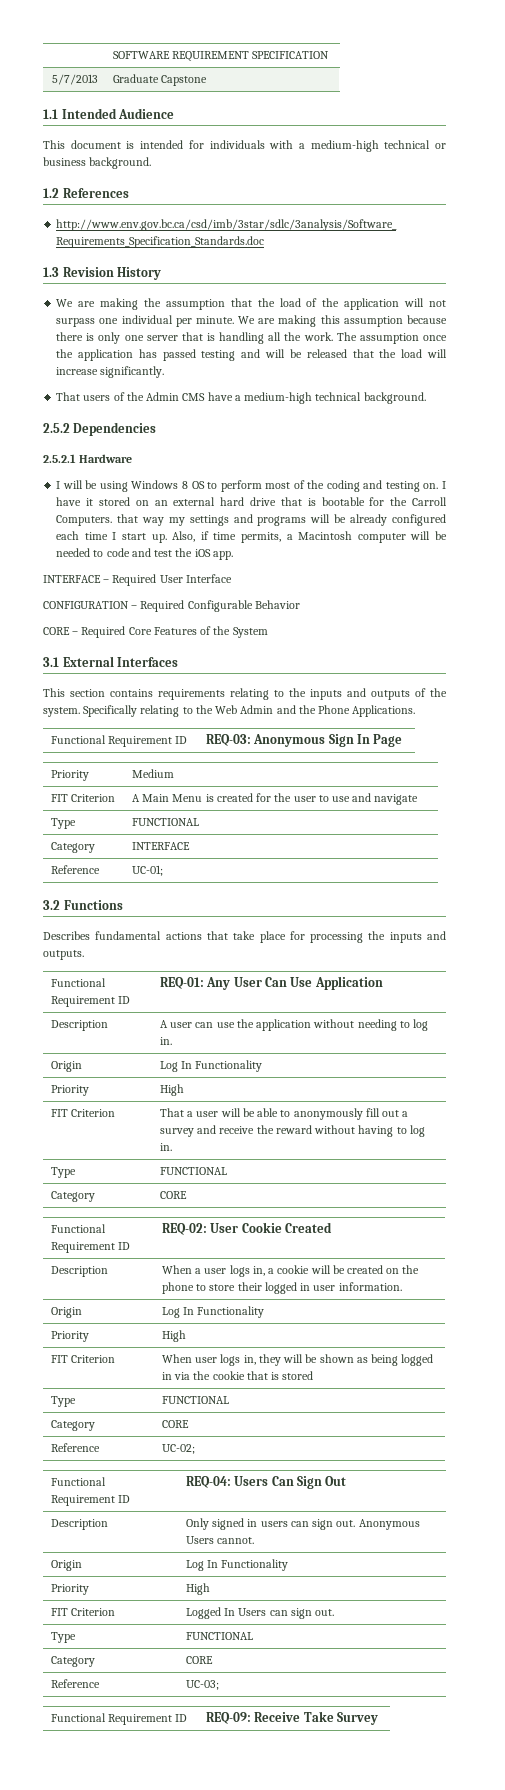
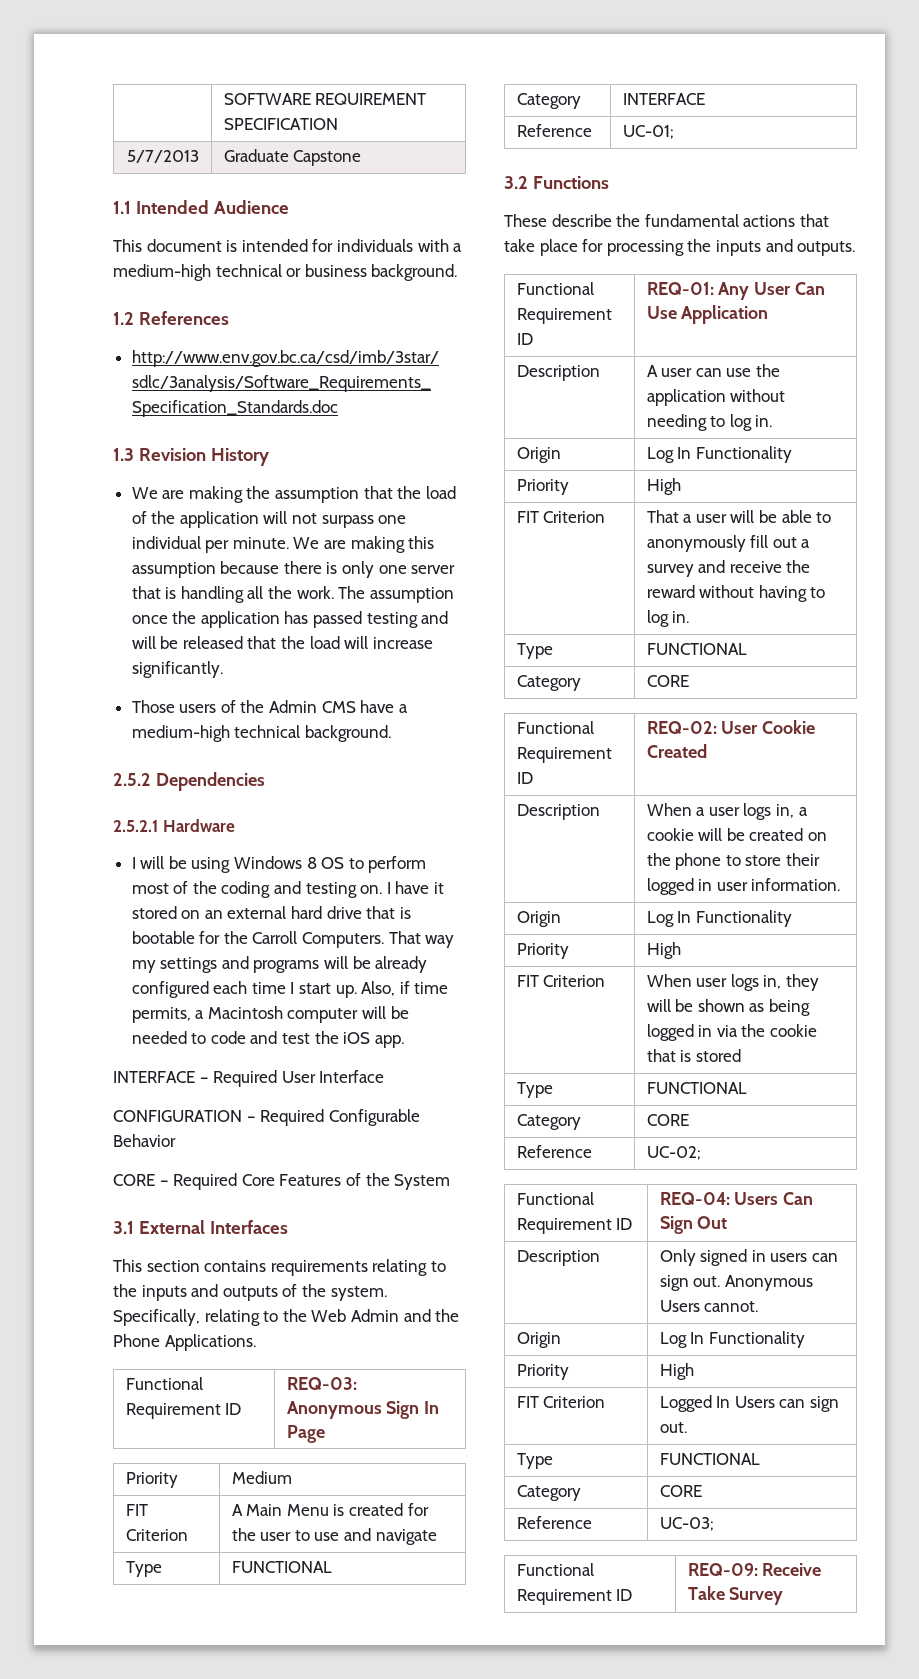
[56,392,81,401] That -> [131,700,175,713] Those
[117,514,139,523] that -> [388,931,421,944] That
[83,705,138,717] Specifically -> [113,1309,200,1326] Specifically,
[43,931,90,940] Describes -> [504,214,641,227] These describe the

